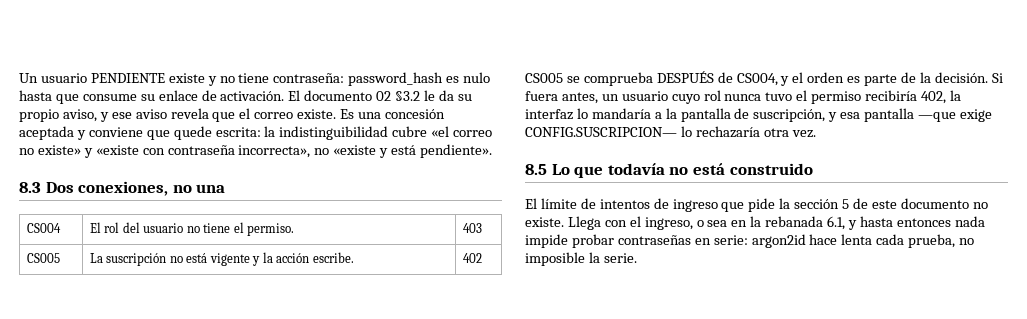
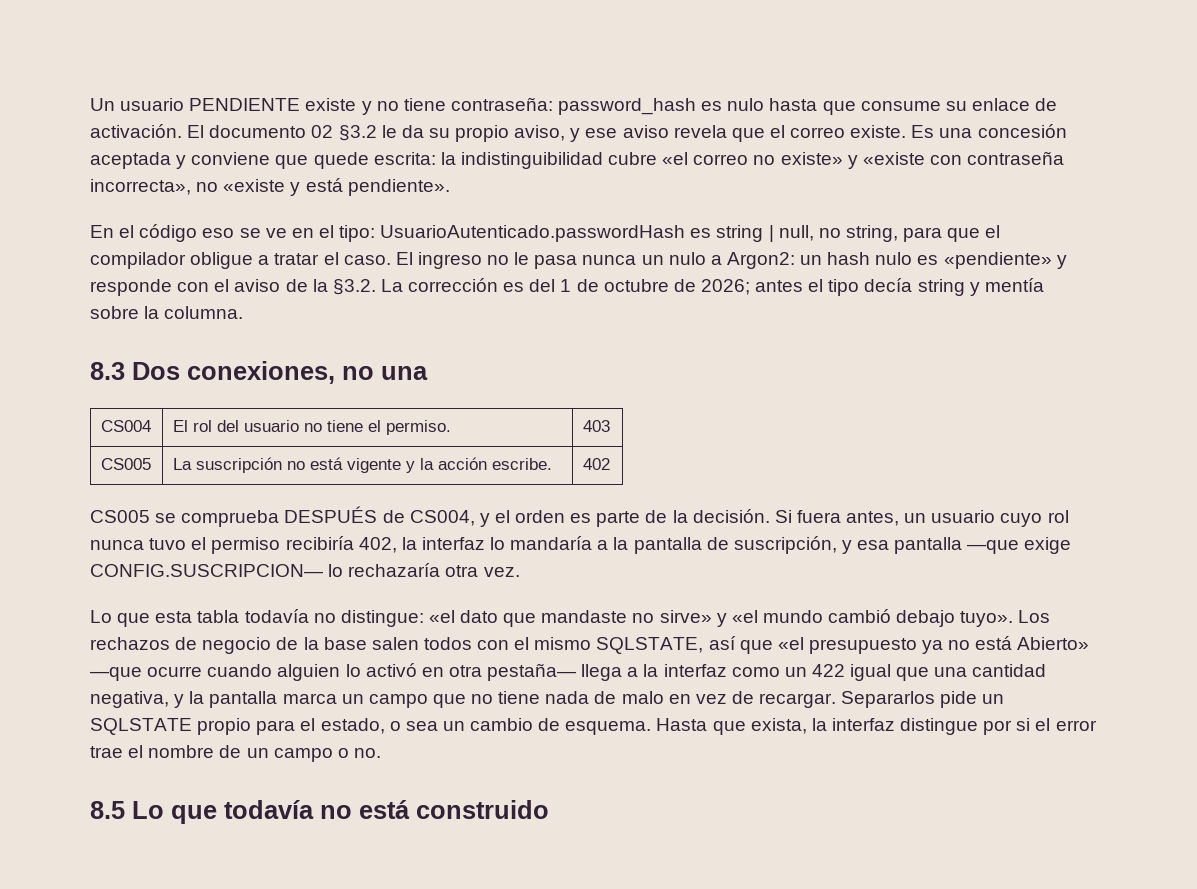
(493, 151) none -> [90,224,1001,242] [90,252,1067,269] [90,278,1044,296] [90,306,244,319] // En el código eso se ve en el tipo: UsuarioAutenticado.passwordHash es string | null, no string, para que el compilador obligue a tratar el caso. El ingreso no le pasa nunca un nulo a Argon2: un hash nulo es «pendiente» y responde con el aviso de la §3.2. La corrección es del 1 de octubre de 2026; antes el tipo decía string y mentía sobre la columna.
(816, 134) none -> [90,609,1051,627] [90,636,1090,654] [90,663,1047,681] [90,691,1005,708] [90,718,1097,735] [90,745,381,762] // Lo que esta tabla todavía no distingue: «el dato que mandaste no sirve» y «el mundo cambió debajo tuyo». Los rechazos de negocio de la base salen todos con el mismo SQLSTATE, así que «el presupuesto ya no está Abierto» —que ocurre cuando alguien lo activó en otra pestaña— llega a la interfaz como un 422 igual que una cantidad negativa, y la pantalla marca un campo que no tiene nada de malo en vez de recargar. Separarlos pide un SQLSTATE propio para el estado, o sea un cambio de esquema. Hasta que exista, la interfaz distingue por si el error trae el nombre de un campo o no.
[525,198,988,212] [525,216,985,230] [525,234,975,248] [525,252,637,266] // El límite de intentos de ingreso que pide la sección 5 de este documento no existe. Llega con el ingreso, o sea en la rebanada 6.1, y hasta entonces nada impide probar contraseñas en serie: argon2id hace lenta cada prueba, no imposible la serie. -> (549, 809) none

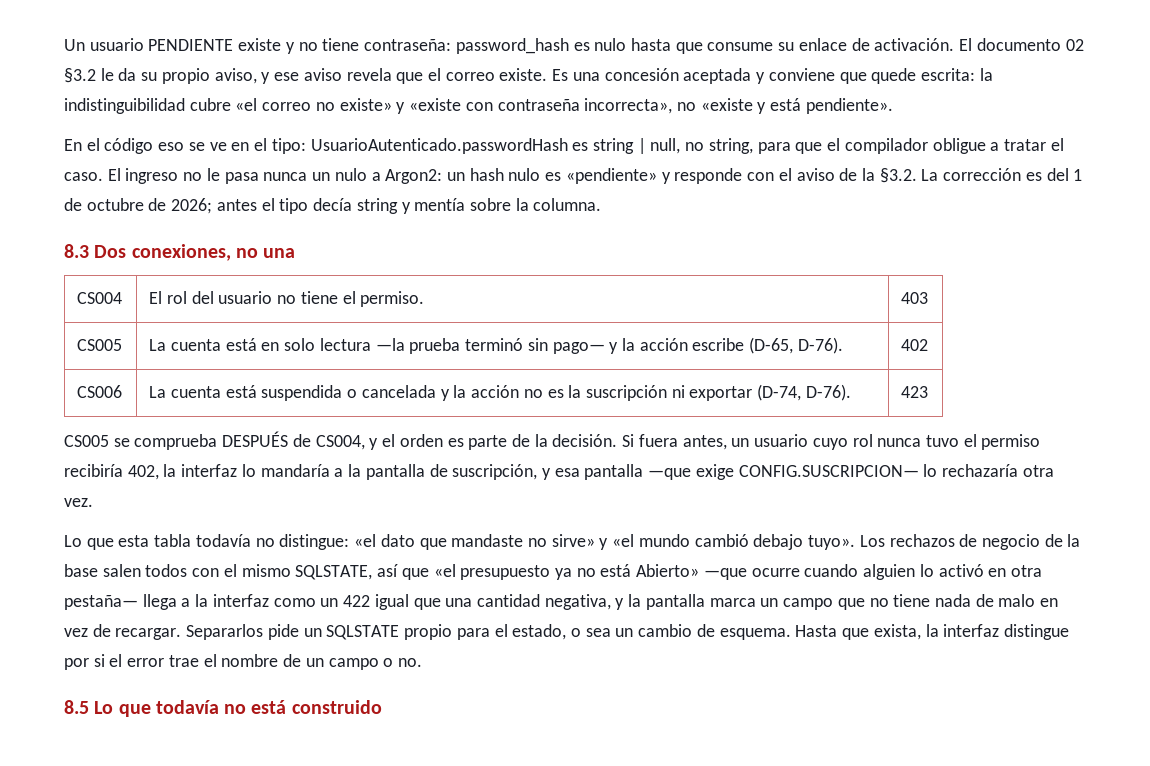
[195,457,552,473] [582,458,610,470] suscripción no está vigente y la acción escribe. | 402 -> [171,337,843,354] [901,339,929,351] [77,385,123,398] [149,384,851,401] [901,386,929,398] cuenta está en solo lectura —la prueba terminó sin pago— y la acción escribe (D-65, D-76). | 402 // CS006 | La cuenta está suspendida o cancelada y la acción no es la suscripción ni exportar (D-74, D-76). | 423

